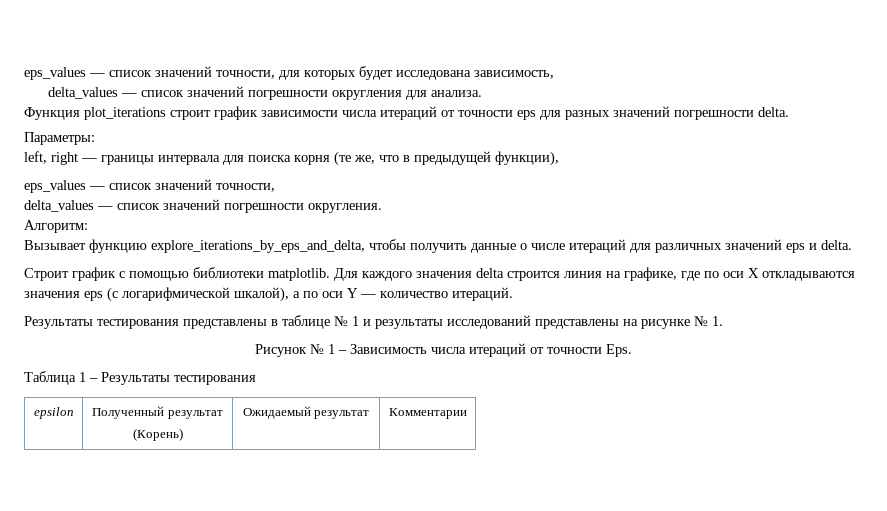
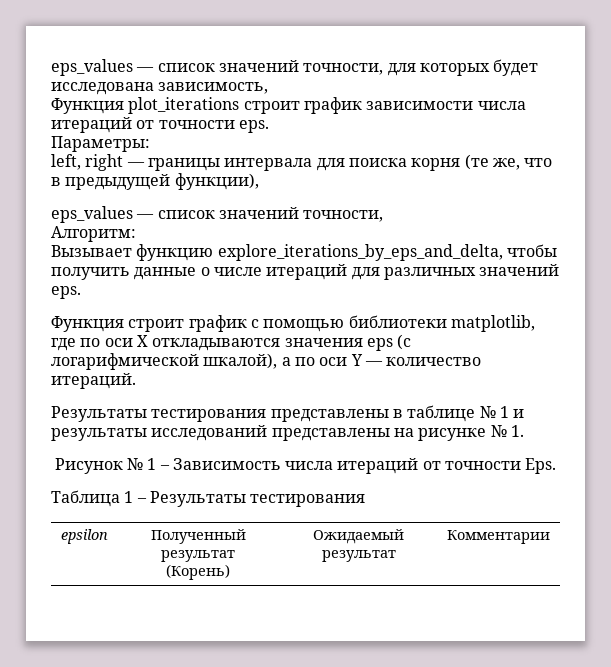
[47,86,482,100] // delta_values — список значений погрешности округления для анализа. -> (269, 88) none
[517,106,789,120] eps для разных значений погрешности delta. -> [238,120,269,133] eps.
[24,199,382,213] // delta_values — список значений погрешности округления. -> (384, 216) none
[786,240,852,253] [24,267,677,281] eps и delta. // Строит график с помощью библиотеки matplotlib. Для каждого значения delta строится линия на графике, -> [51,286,81,299] [51,315,535,332] eps. // Функция строит график с помощью библиотеки matplotlib,

